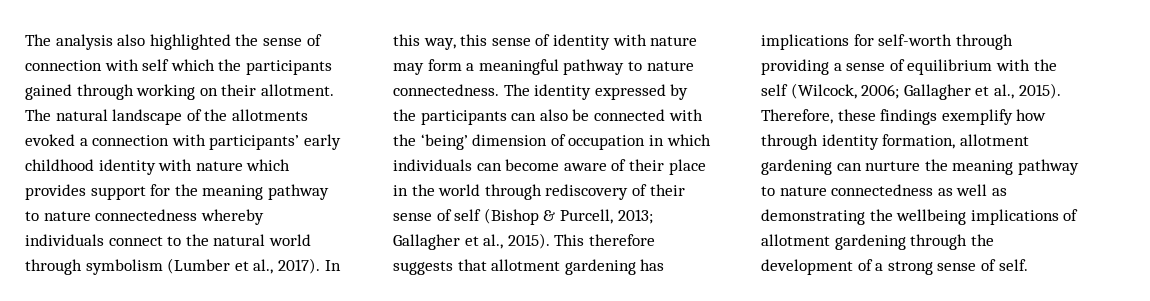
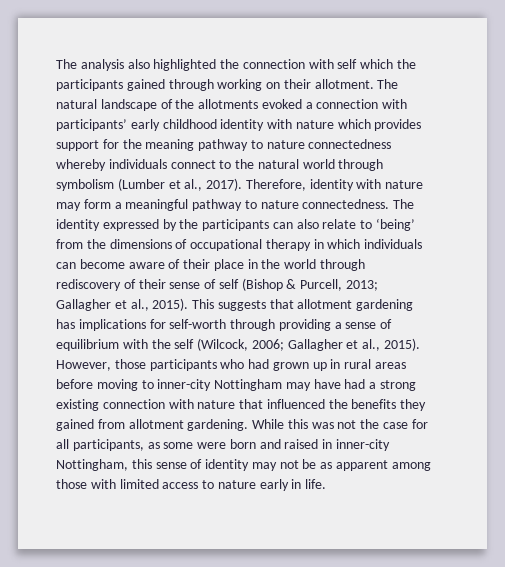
[262,34,322,46] sense of -> (240, 64) none
[324,260,341,271] [393,34,551,50] In this way, this sense of -> [245,179,306,191] Therefore,
[572,109,703,121] [393,134,646,150] be connected with the ‘being’ dimension of occupation -> [322,218,416,231] [56,239,311,251] relate to ‘being’ from the dimensions of occupational therapy
[588,234,655,246] therefore -> (215, 304) none
[761,109,1047,125] [761,134,1029,150] [761,159,1079,175] [761,184,1007,196] [761,209,1079,225] [761,234,994,250] [761,259,1028,275] Therefore, these findings exemplify how through identity formation, allotment gardening can nurture the meaning pathway to nature connectedness as well as demonstrating the wellbeing implications of allotment gardening through the development of a strong sense of self. -> [56,359,407,371] [56,379,417,391] [56,399,427,411] [56,419,428,431] [56,439,391,451] [56,459,431,471] [56,479,327,491] However, those participants who had grown up in rural areas before moving to inner-city Nottingham may have had a strong existing connection with nature that influenced the benefits they gained from allotment gardening. While this was not the case for all participants, as some were born and raised in inner-city Nottingham, this sense of identity may not be as apparent among those with limited access to nature early in life.

